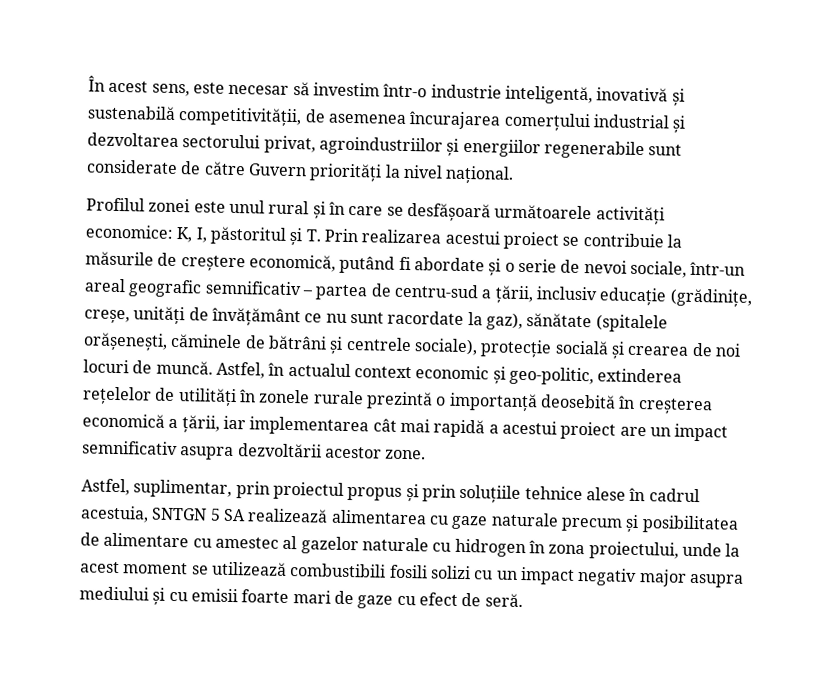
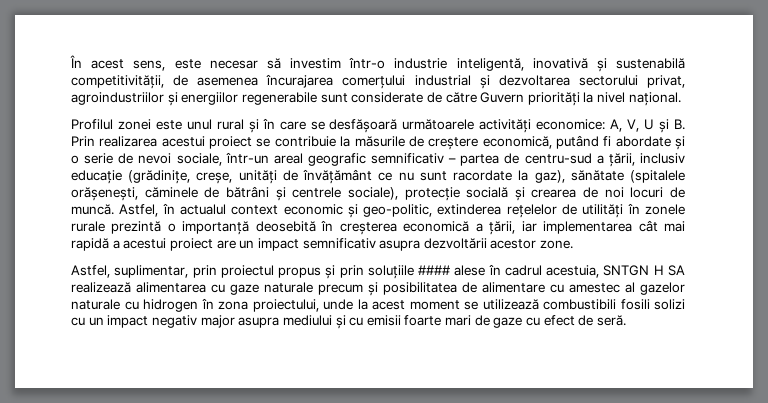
[176,226,321,246] K, I, păstoritul și T. -> [610,119,686,133] A, V, U și B.
[524,486,583,501] tehnice -> [418,265,451,275] ####
[209,508,221,521] 5 -> [653,265,664,275] H

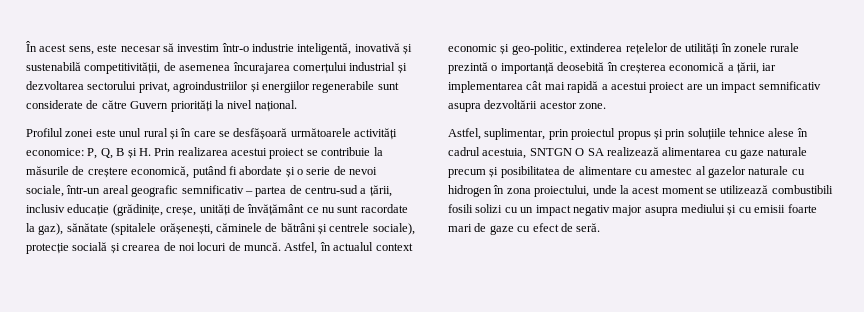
[610,119,686,133] A, V, U și B. -> [87,148,151,159] P, Q, B și H.
[418,265,451,275] #### -> [729,128,765,137] tehnice
[653,265,664,275] H -> [575,148,585,156] O

